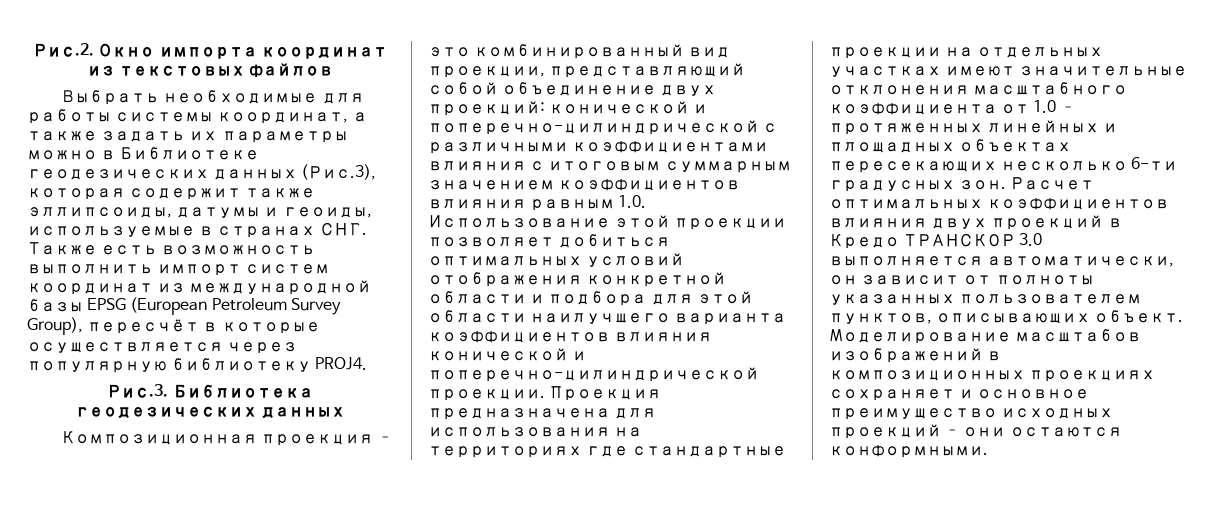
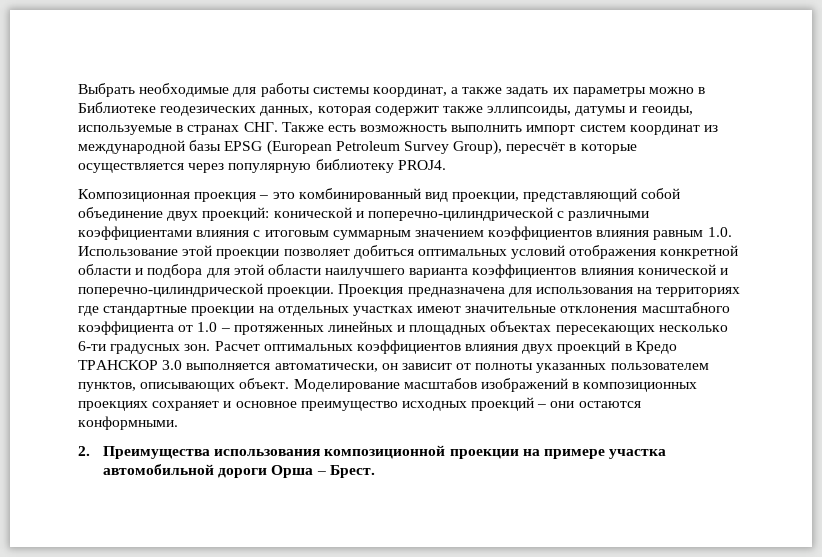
[33,43,387,59] [86,63,334,77] Рис.2. Окно импорта координат из текстовых файлов // -> (78, 90) none
[213,164,377,180] данных (Рис.3), -> [260,106,314,116] данных,
[107,384,313,398] [74,406,346,419] // Рис.3. Библиотека геодезических данных -> (446, 165) none
(988, 451) none -> [78,445,667,459] [103,464,375,478] // 2. Преимущества использования композиционной проекции на примере участка автомобильной дороги Орша – Брест.

